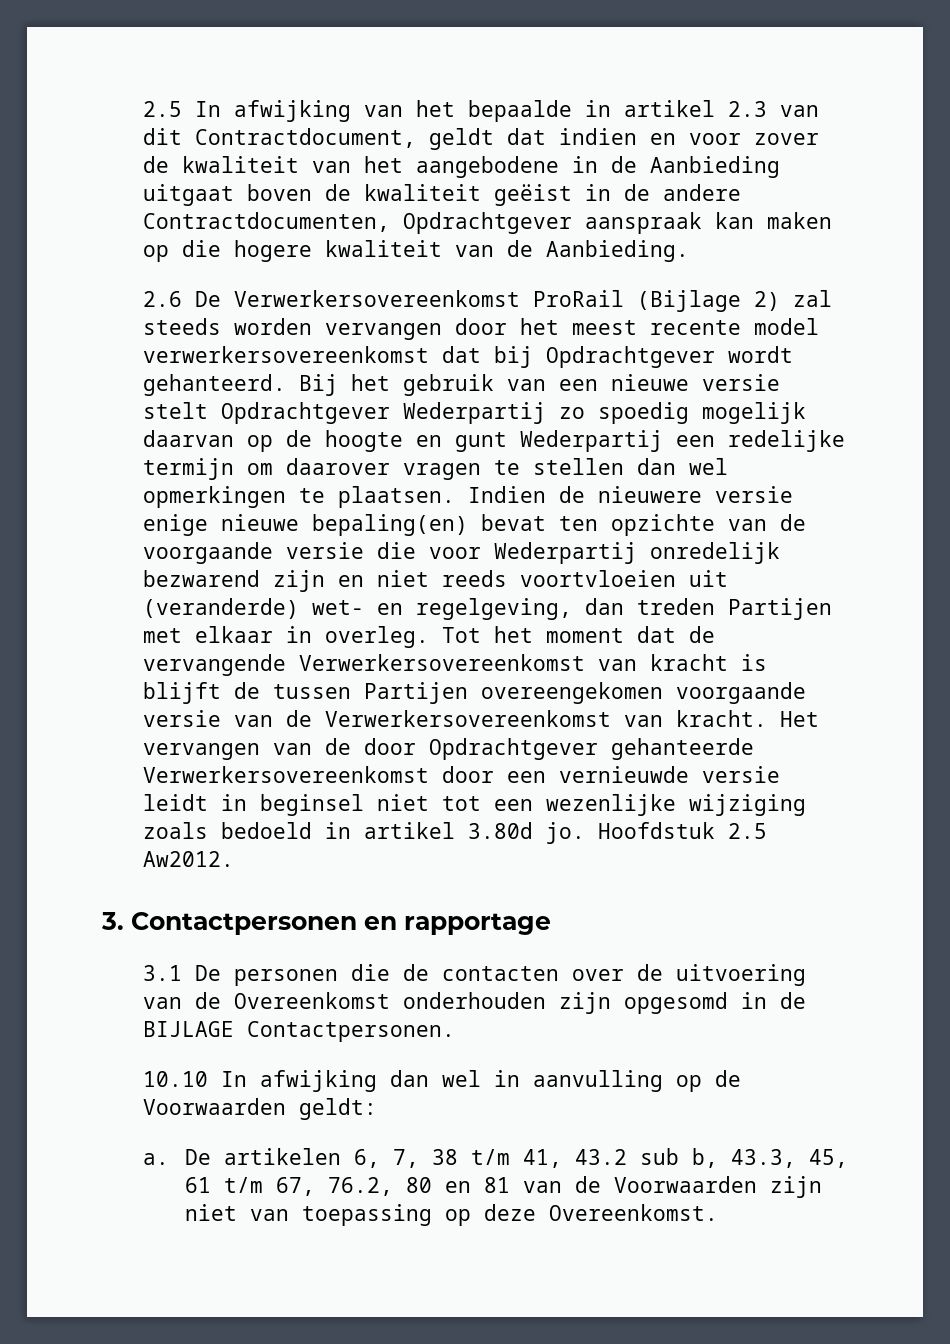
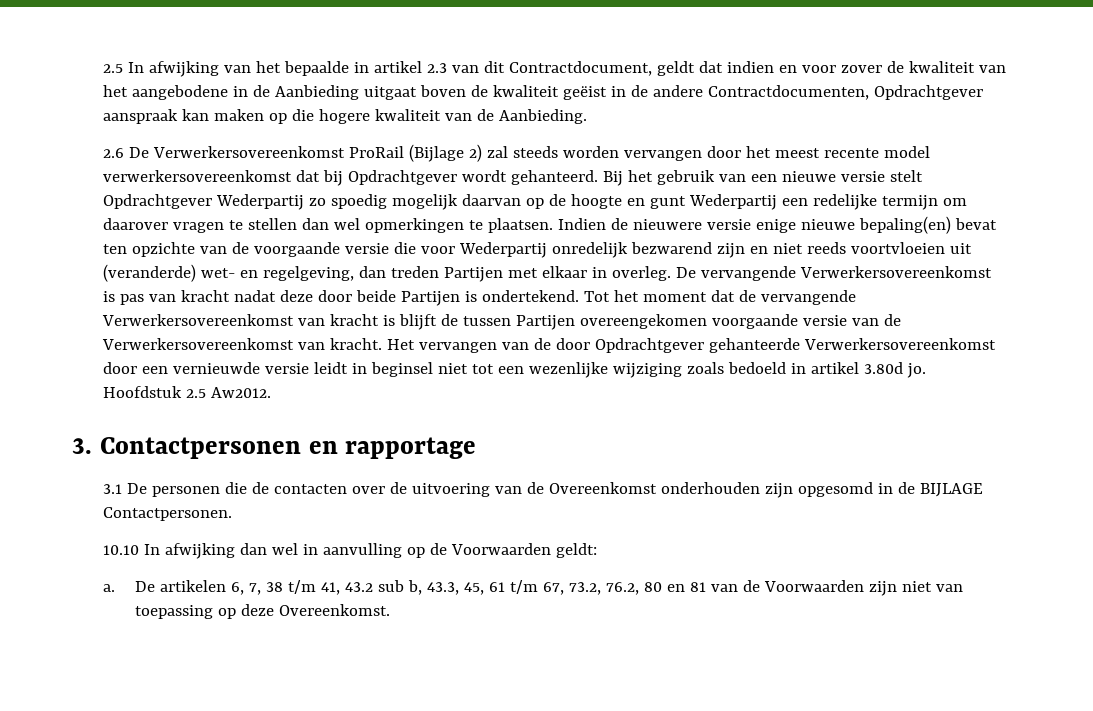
(430, 637) none -> [676,266,993,281] [103,290,580,306] De vervangende Verwerkersovereenkomst is pas van kracht nadat deze door beide Partijen is ondertekend.
(315, 1186) none -> [568,582,601,595] 73.2,

